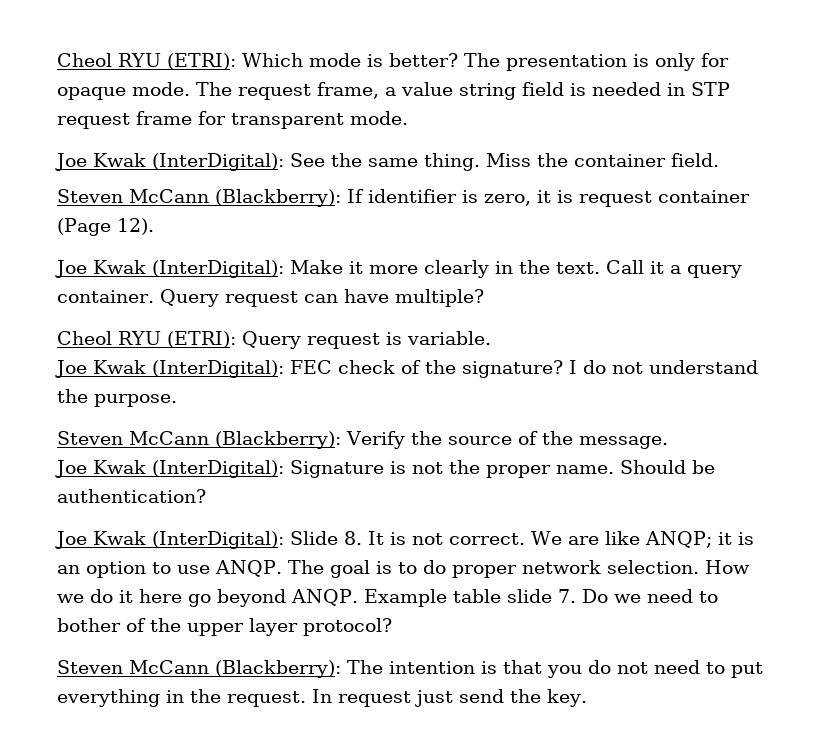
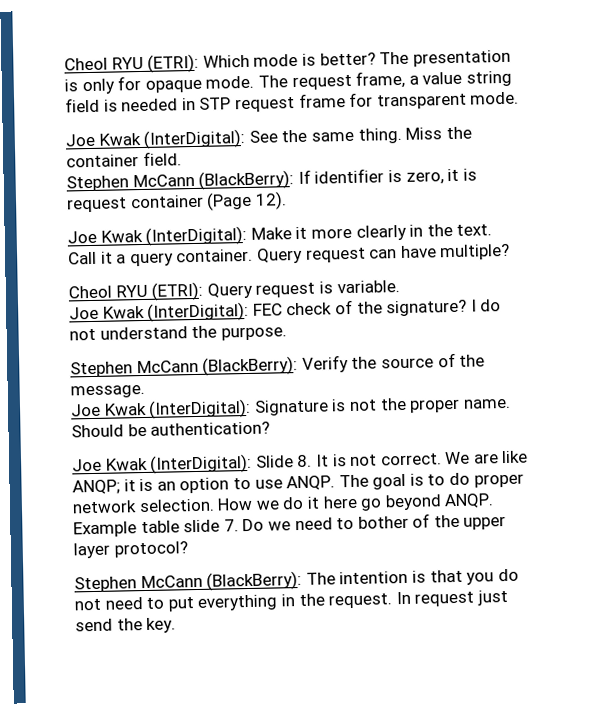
[57,189,341,207] Steven McCann (Blackberry): -> [66,170,295,192] Stephen McCann (BlackBerry):
[57,431,341,449] Steven McCann (Blackberry): -> [70,355,299,378] Stephen McCann (BlackBerry):
[57,660,341,678] Steven McCann (Blackberry): -> [74,570,303,593] Stephen McCann (BlackBerry):

